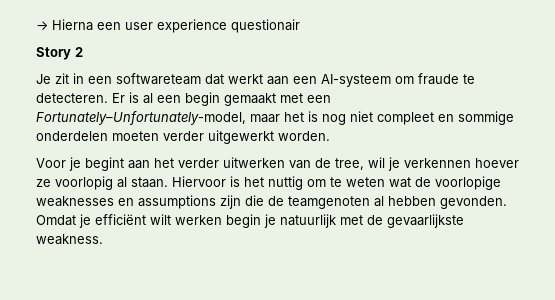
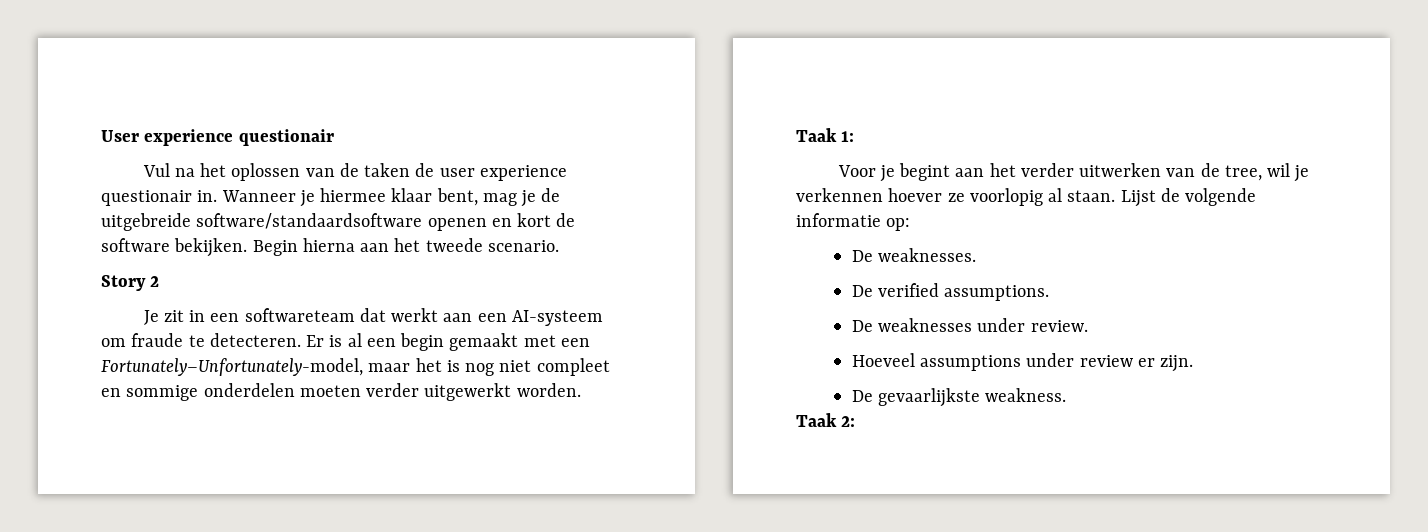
[36,19,300,33] → Hierna een user experience questionair -> [101,129,334,146] [142,163,567,181] [101,188,561,207] [101,213,576,231] [101,238,559,257] User experience questionair // Vul na het oplossen van de taken de user experience questionair in. Wanneer je hiermee klaar bent, mag je de uitgebreide software/standaardsoftware openen en kort de software bekijken. Begin hierna aan het tweede scenario.
(330, 136) none -> [796,128,855,142] // Taak 1:
[172,176,501,190] [36,195,507,209] [36,214,383,228] Hiervoor is het nuttig om te weten wat de voorlopige weaknesses en assumptions zijn die de teamgenoten al hebben gevonden. Omdat je efficiënt wilt werken begin je natuurlijk met de -> [1120,188,1257,207] [796,213,911,231] [851,248,977,262] [851,283,1050,301] [851,318,1088,332] [851,353,1194,372] [851,390,873,402] Lijst de volgende informatie op: // De weaknesses. // De verified assumptions. // De weaknesses under review. // Hoeveel assumptions under review er zijn. // De
(103, 239) none -> [796,413,856,427] // Taak 2:

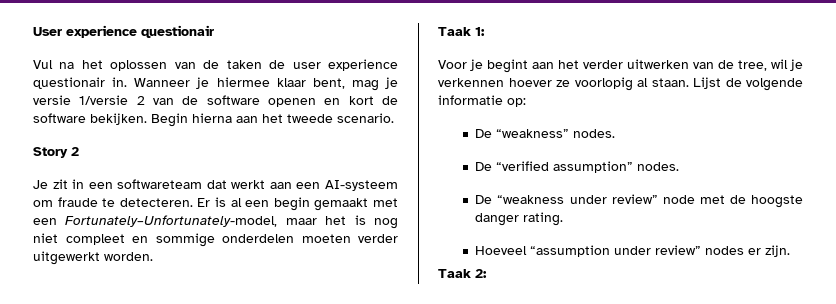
[541,188,561,202] [101,213,423,231] de uitgebreide software/standaardsoftware -> [33,95,260,105] versie 1/versie 2 van de software
[878,248,977,262] [851,283,1050,301] [851,318,1088,332] [851,353,1133,371] weaknesses. // De verified assumptions. // De weaknesses under review. // Hoeveel assumptions under review -> [496,129,616,138] [475,161,680,173] [475,194,803,208] [475,212,564,226] [475,245,745,257] “weakness” nodes. // De “verified assumption” nodes. // De “weakness under review” node met de hoogste danger rating. // Hoeveel “assumption under review” nodes
[851,388,1067,407] // De gevaarlijkste weakness. -> (791, 251) none

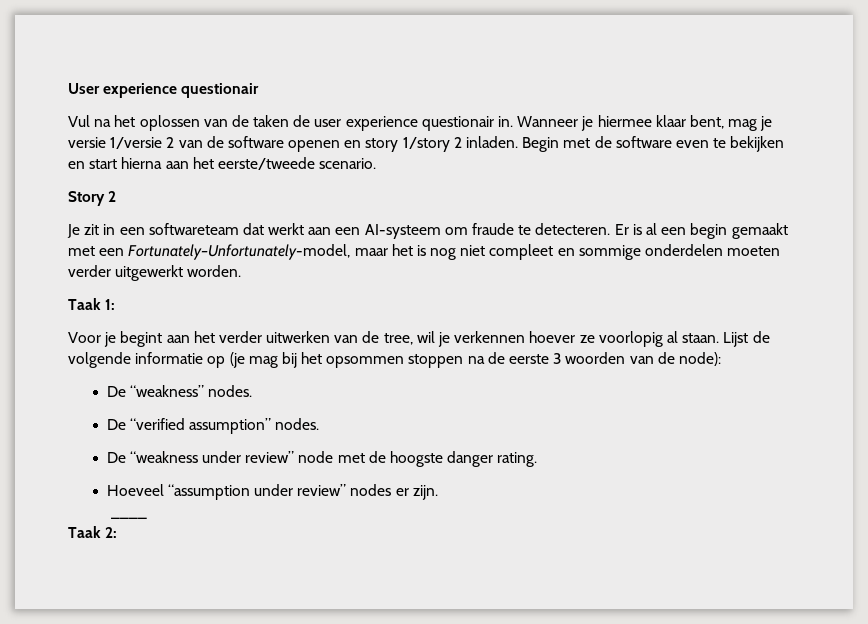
[348,96,398,105] [33,113,188,127] kort de software bekijken. Begin -> [365,136,785,152] [68,159,118,169] story 1/story 2 inladen. Begin met de software even te bekijken en start
[287,114,333,123] tweede -> [217,157,315,170] eerste/tweede
[507,98,526,107] op: -> [207,352,721,368] op (je mag bij het opsommen stoppen na de eerste 3 woorden van de node):
(791, 251) none -> [111,517,148,519] // ____

